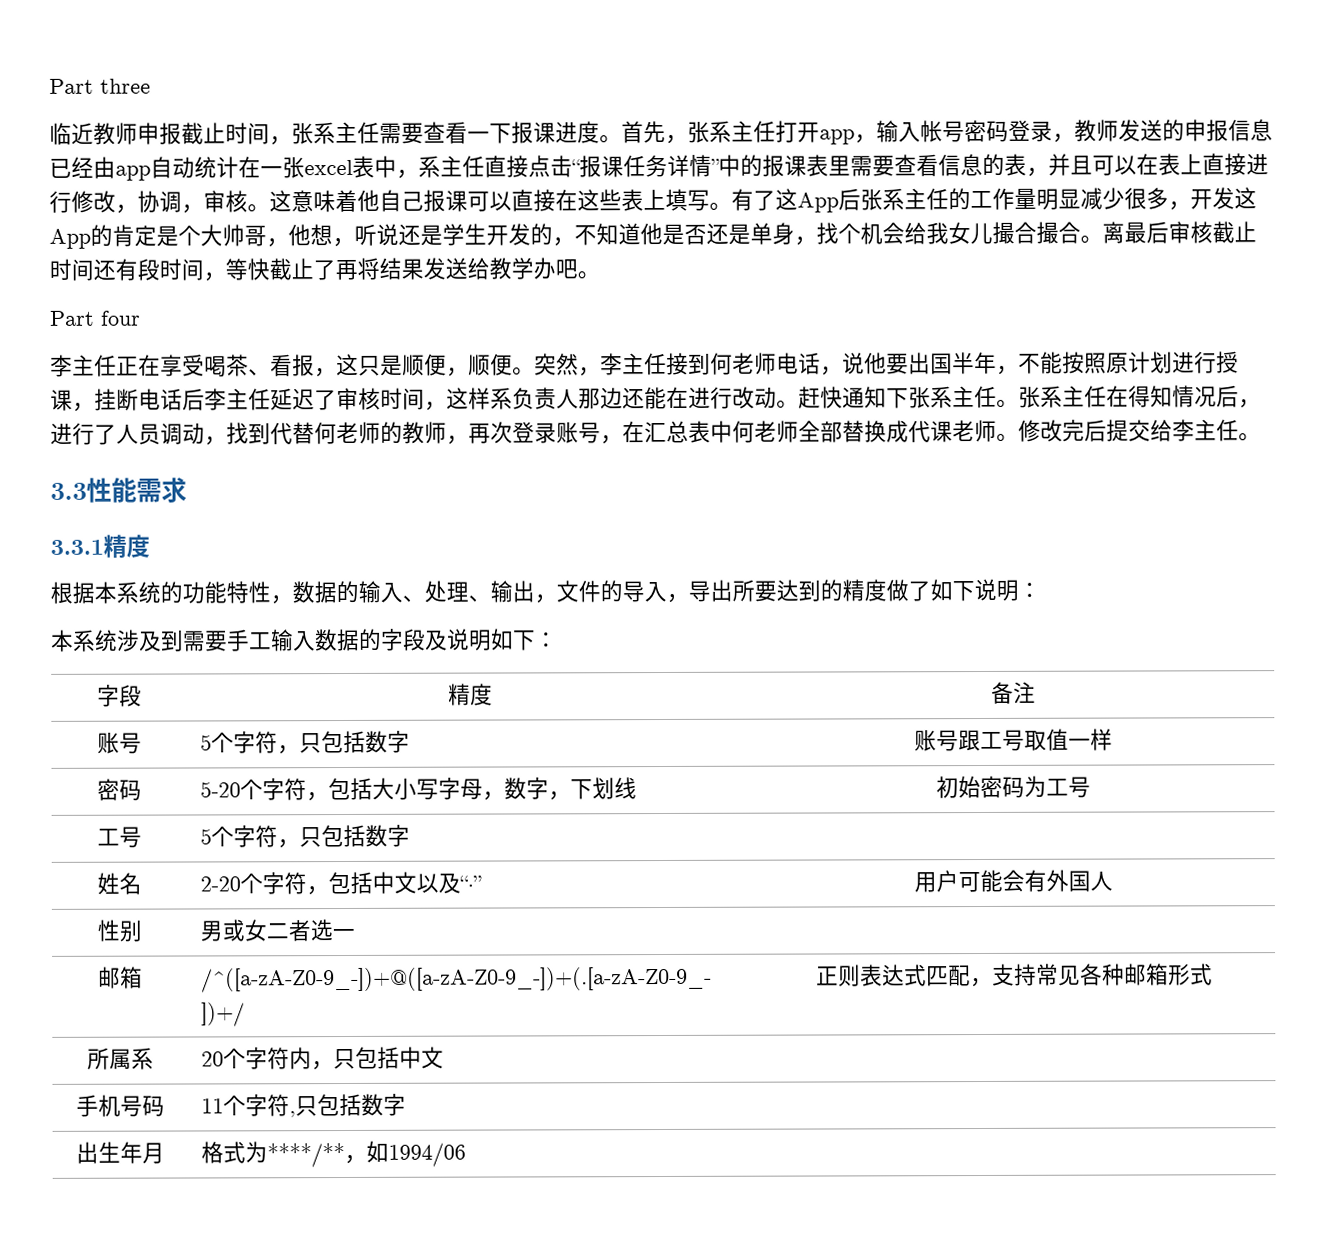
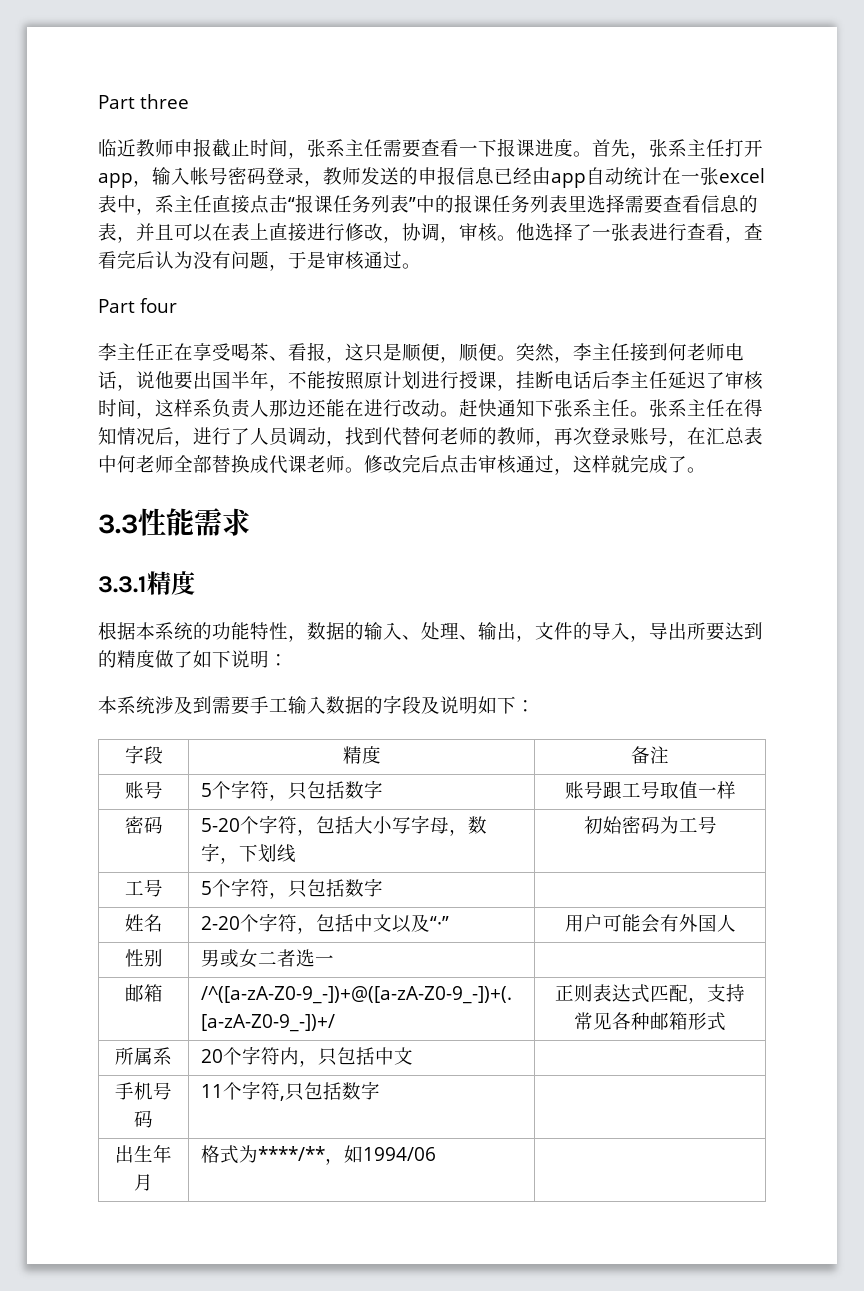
[667,154,712,177] 详情 -> [371,195,409,213] 列表
[806,154,851,177] 表里 -> [492,194,625,213] 任务列表里选择
[269,187,1257,213] [49,221,1257,249] [49,257,578,282] 这意味着他自己报课可以直接在这些表上填写。有了这App后张系主任的工作量明显减少很多，开发这App的肯定是个大帅哥，他想，听说还是学生开发的，不知道他是否还是单身，找个机会给我女儿撮合撮合。离最后审核截止时间还有段时间，等快截止了再将结果发送给教学办吧 -> [516,222,763,243] [98,250,402,271] 他选择了一张表进行查看，查看完后认为没有问题，于是审核通过
[1106,419,1239,442] 提交给李主任 -> [440,454,687,475] 点击审核通过，这样就完成了

